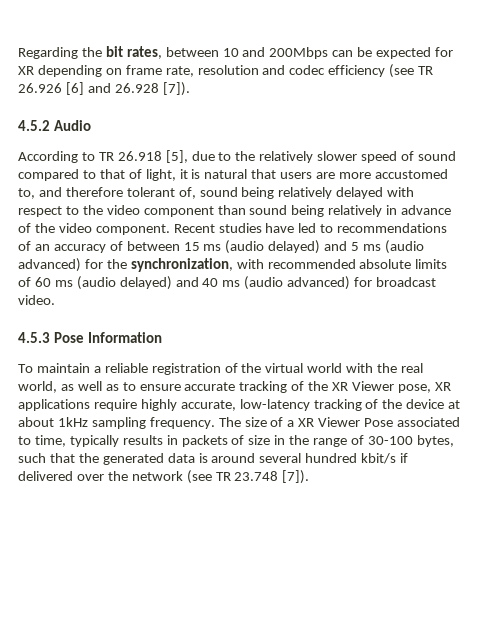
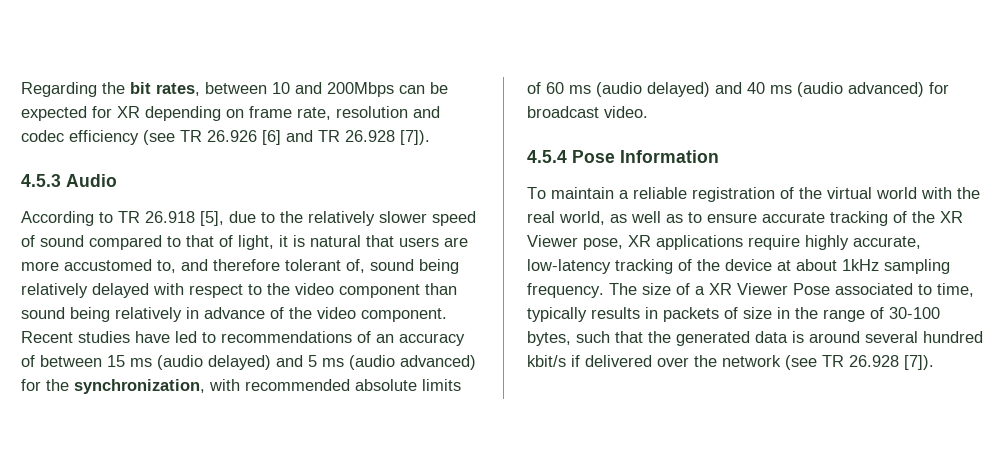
(111, 88) none -> [318,130,340,142] TR
[18,120,50,131] 4.5.2 -> [21,174,61,187] 4.5.3
[18,332,50,343] 4.5.3 -> [527,150,567,163] 4.5.4
[234,471,279,481] 23.748 -> [849,355,899,367] 26.928

